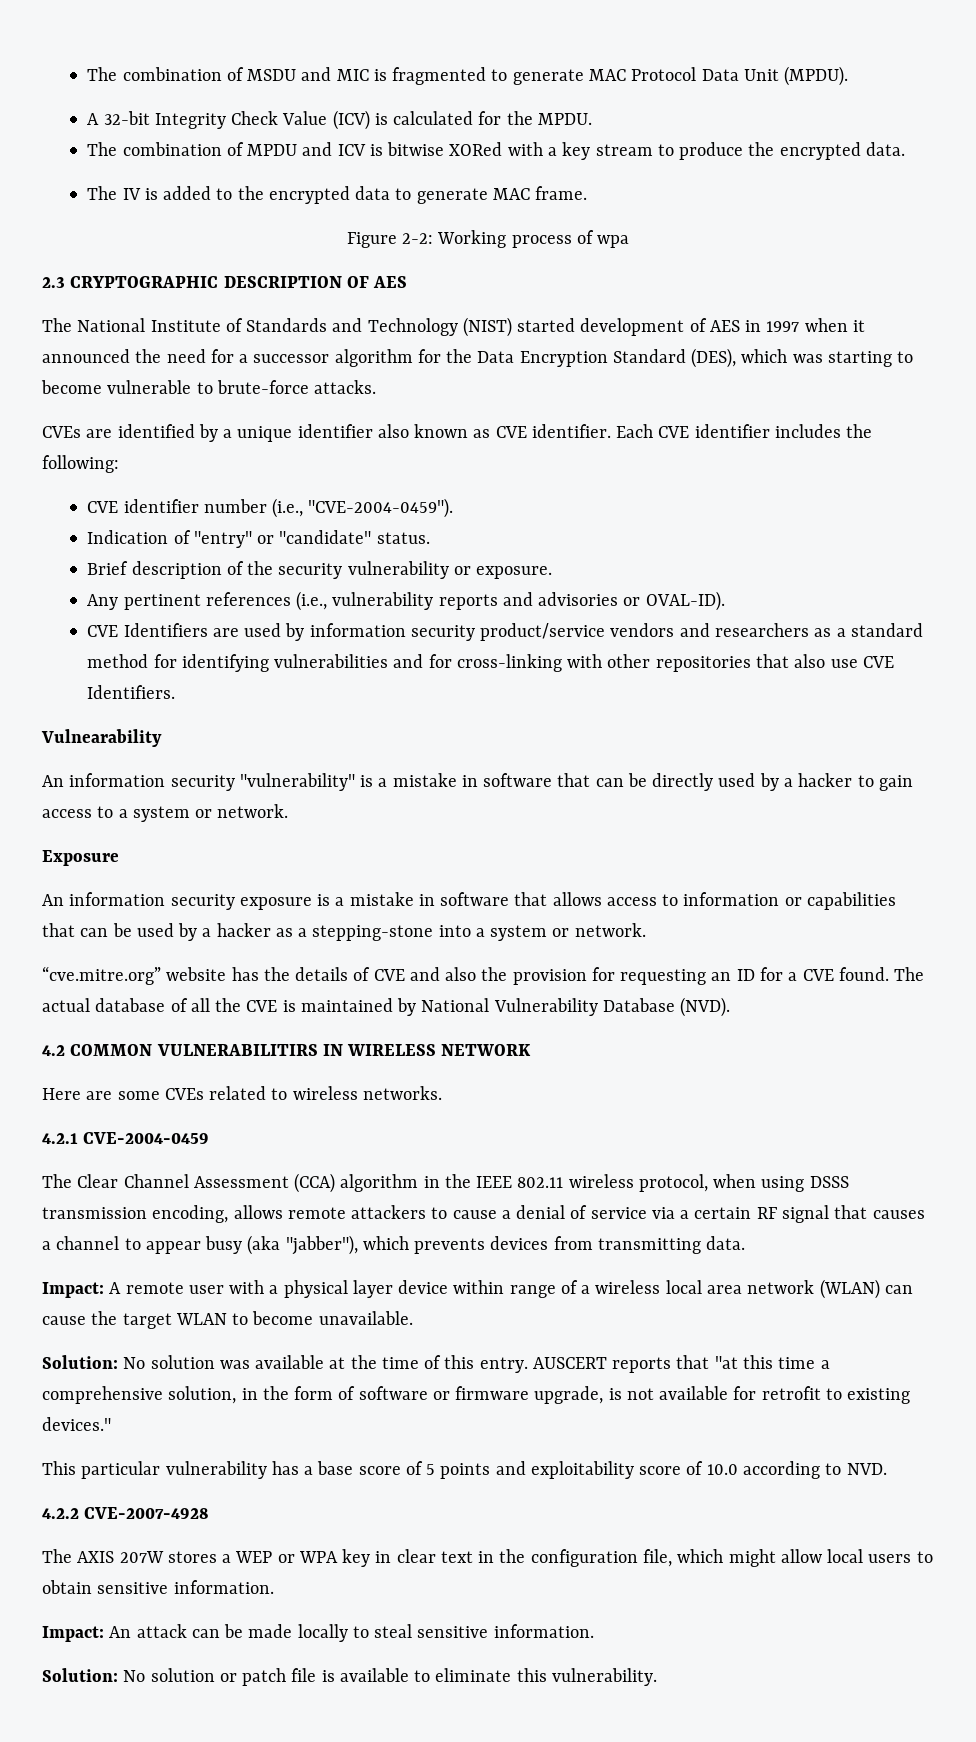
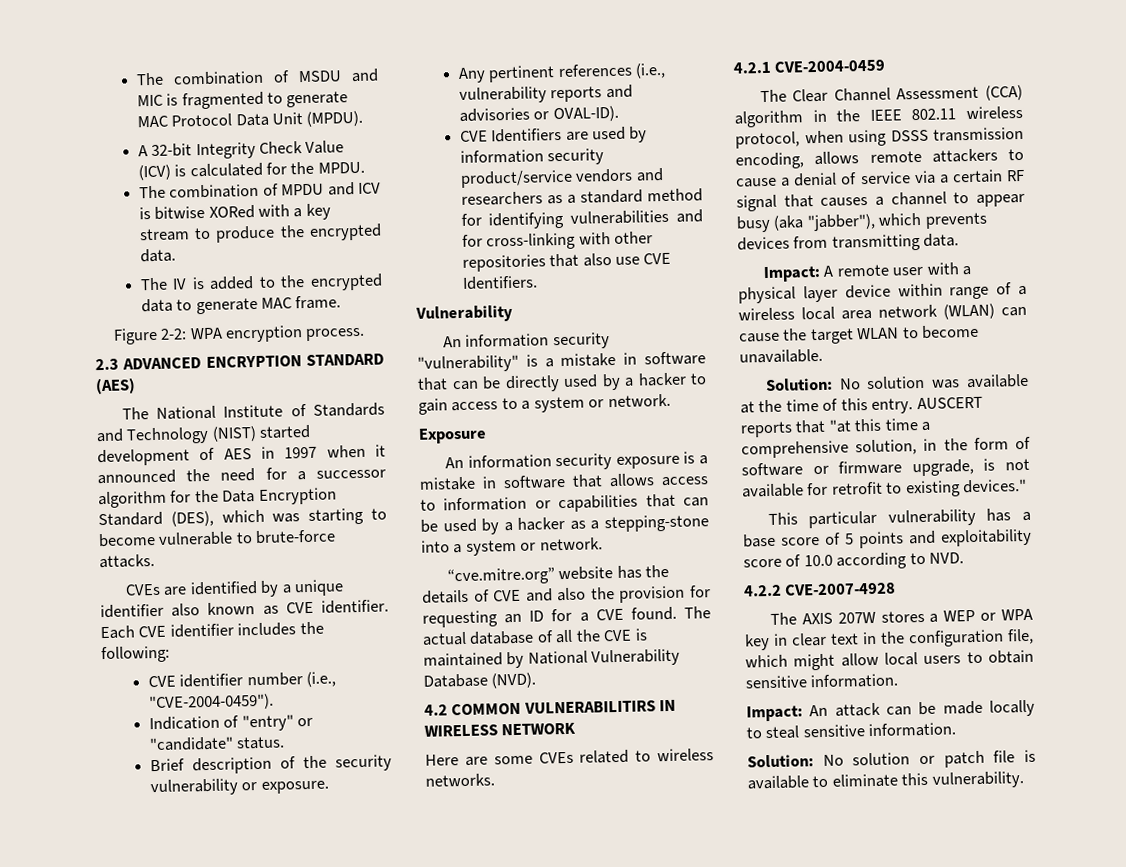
[437,230,630,248] [42,276,408,288] Working process of wpa // 2.3 CRYPTOGRAPHIC DESCRIPTION OF AES -> [189,325,366,343] [95,353,384,371] [95,377,136,395] WPA encryption process. // 2.3 ADVANCED ENCRYPTION STANDARD (AES)
[41,729,162,747] Vulnearability -> [415,304,513,323] Vulnerability

